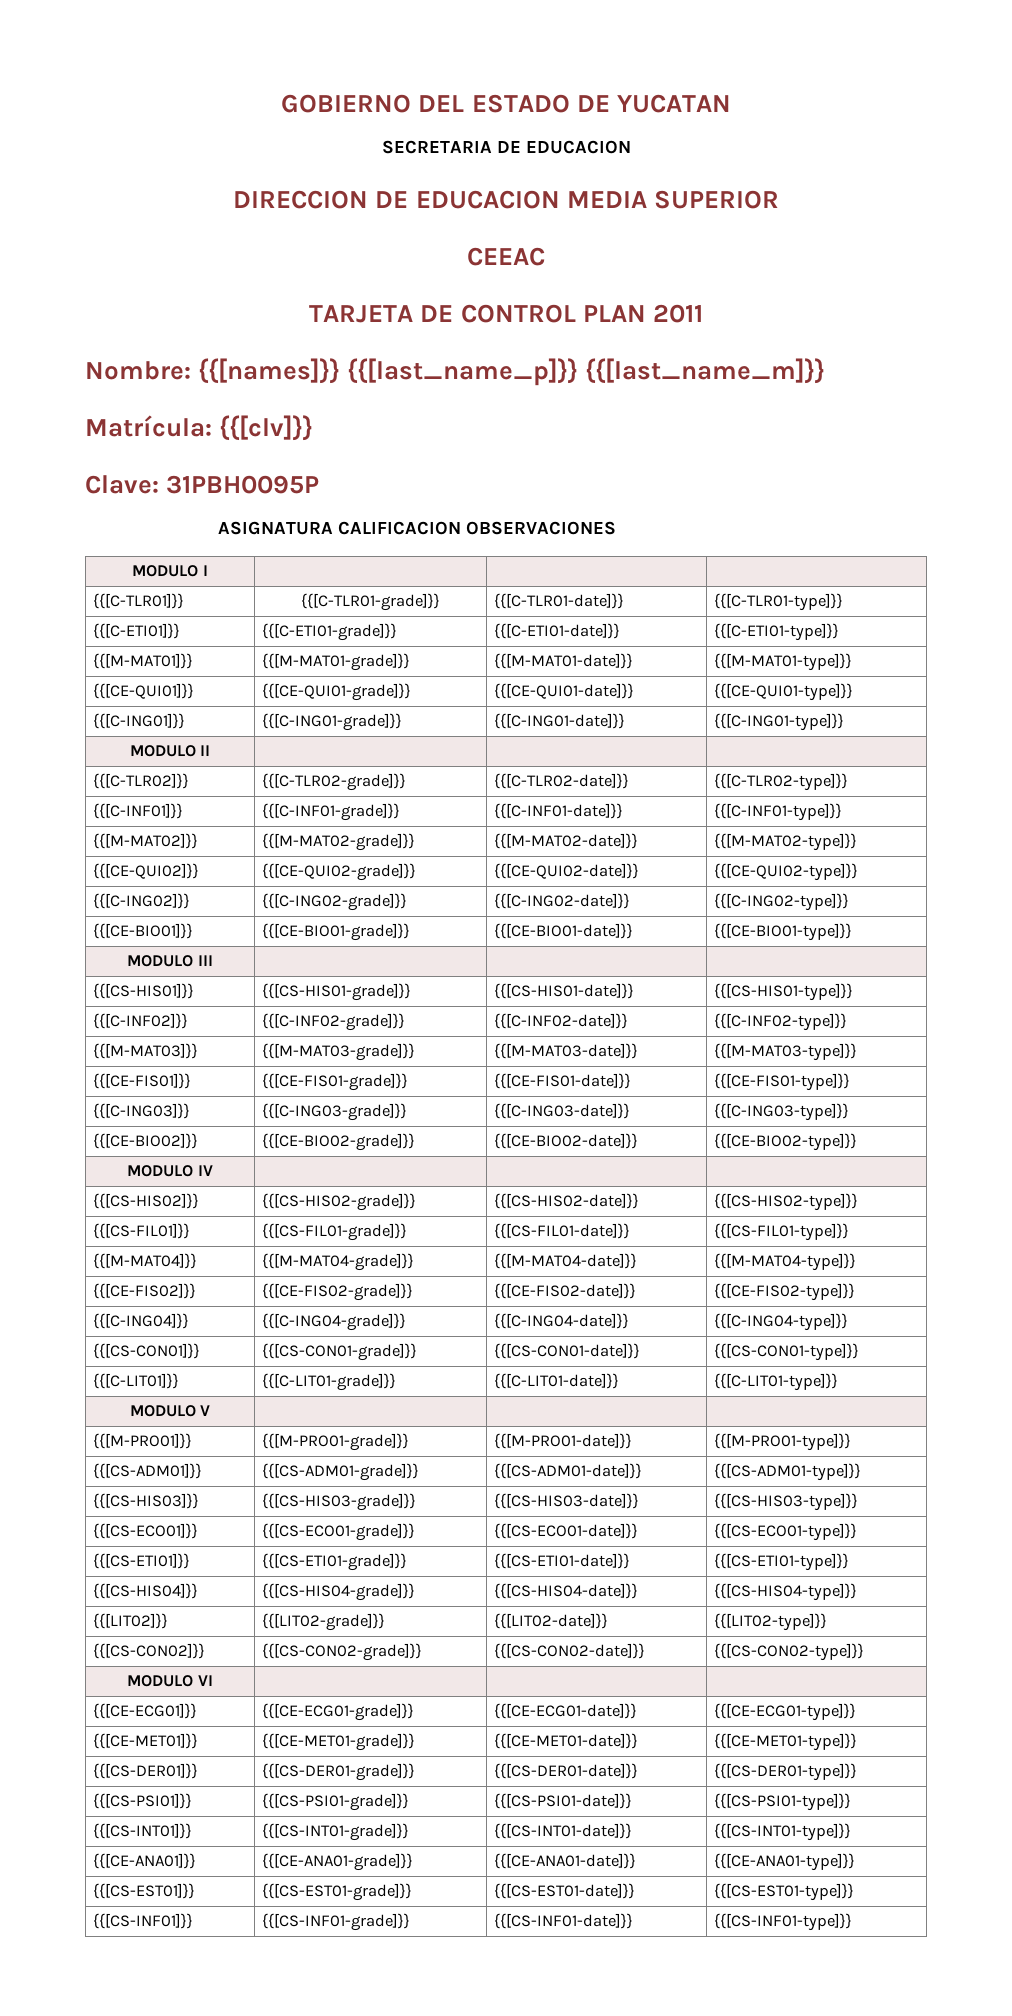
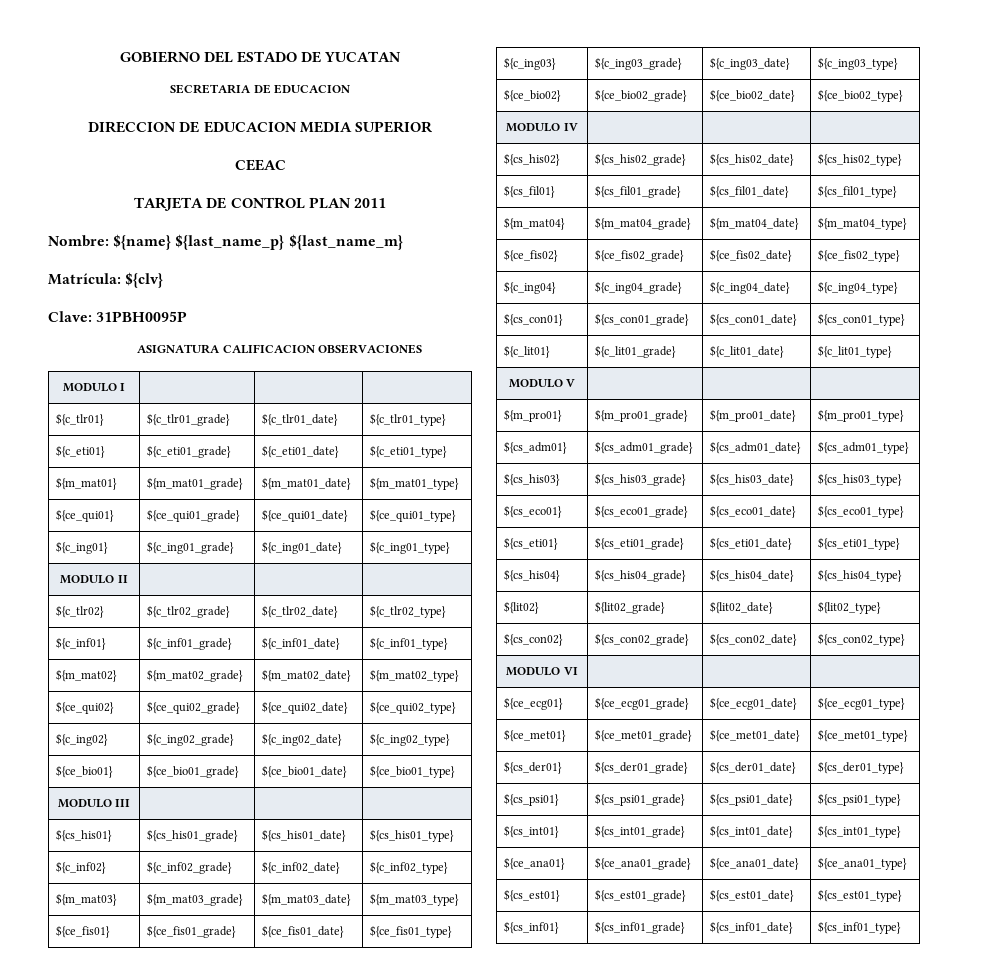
[198,358,826,386] {{[names]}} {{[last_name_p]}} {{[last_name_m]}} -> [113,234,403,250] ${name} ${last_name_p} ${last_name_m}
[219,415,314,441] {{[clv]}} -> [125,272,164,288] ${clv}
[92,593,184,609] [301,593,440,611] [493,593,624,609] [713,593,843,611] [92,623,180,639] [261,623,397,641] [493,623,620,639] [713,623,839,641] [92,653,193,669] [261,653,410,671] [493,653,633,669] [713,653,852,671] [92,683,194,699] [261,683,411,701] [493,683,634,699] [713,683,853,701] [92,713,185,729] [261,713,402,731] [493,713,625,729] [713,713,844,731] [129,745,211,757] [92,773,189,789] [261,773,406,791] [493,773,629,789] [713,773,848,791] [92,803,183,819] [261,803,400,821] [493,803,623,819] [713,803,842,821] [92,833,198,849] [261,833,415,851] [493,833,638,849] [713,833,857,851] [92,863,199,879] [261,863,416,881] [493,863,639,879] [713,863,858,881] [92,893,190,909] [261,893,407,911] [493,893,630,909] [713,893,849,911] [92,923,193,939] [261,923,410,941] [493,923,633,939] [713,923,852,941] [127,955,213,967] [92,983,194,999] [261,983,411,1001] [493,983,634,999] [713,983,853,1001] [92,1013,188,1029] [261,1013,405,1031] [493,1013,628,1029] [713,1013,847,1031] [92,1043,198,1059] [261,1043,415,1061] [493,1043,638,1059] [713,1043,857,1061] [92,1073,191,1089] [261,1073,408,1091] [493,1073,631,1089] [713,1073,850,1091] [92,1103,190,1119] [261,1103,407,1121] [493,1103,630,1119] [713,1103,849,1121] [92,1133,198,1149] [261,1133,415,1151] [493,1133,638,1149] [713,1133,857,1151] [127,1165,213,1177] [92,1193,199,1209] [261,1193,416,1211] [493,1193,639,1209] [713,1193,858,1211] [92,1223,190,1239] [261,1223,407,1241] [493,1223,630,1239] [713,1223,849,1241] [92,1253,197,1269] [261,1253,414,1271] [493,1253,637,1269] [713,1253,856,1271] [92,1283,196,1299] [261,1283,413,1301] [493,1283,636,1299] [713,1283,855,1301] [92,1313,189,1329] [261,1313,406,1331] [493,1313,629,1329] [713,1313,848,1331] [92,1343,200,1359] [261,1343,417,1361] [493,1343,640,1359] [713,1343,859,1361] [92,1373,179,1389] [261,1373,396,1391] [493,1373,619,1389] [713,1373,838,1391] [129,1405,211,1417] [92,1433,192,1449] [261,1433,409,1451] [493,1433,632,1449] [713,1433,851,1451] [92,1463,202,1479] [261,1463,419,1481] [493,1463,642,1479] [713,1463,861,1481] [92,1493,199,1509] [261,1493,416,1511] [493,1493,639,1509] [713,1493,858,1511] [92,1523,198,1539] [261,1523,415,1541] [493,1523,638,1539] [713,1523,857,1541] [92,1553,190,1569] [261,1553,407,1571] [493,1553,630,1569] [713,1553,849,1571] [92,1583,198,1599] [261,1583,415,1601] [493,1583,638,1599] [713,1583,857,1601] [92,1613,168,1629] [261,1613,385,1631] [493,1613,608,1629] [713,1613,827,1631] [92,1643,205,1659] [261,1643,422,1661] [493,1643,645,1659] [713,1643,864,1661] [127,1675,213,1687] [92,1703,197,1719] [261,1703,414,1721] [493,1703,637,1719] [713,1703,856,1721] [92,1733,198,1749] [261,1733,415,1751] [493,1733,638,1749] [713,1733,857,1751] [92,1763,198,1779] [261,1763,415,1781] [493,1763,638,1779] [713,1763,857,1781] [92,1793,192,1809] [261,1793,409,1811] [493,1793,632,1809] [713,1793,851,1811] [92,1823,192,1839] [261,1823,409,1841] [493,1823,632,1839] [713,1823,851,1841] [92,1853,196,1869] [261,1853,413,1871] [493,1853,636,1869] [713,1853,855,1871] [92,1883,195,1899] [261,1883,412,1901] [493,1883,635,1899] [713,1883,854,1901] [92,1913,193,1929] [261,1913,410,1931] [493,1913,633,1929] [713,1913,852,1931] {{[C-TLR01]}} | {{[C-TLR01-grade]}} | {{[C-TLR01-date]}} | {{[C-TLR01-type]}} // {{[C-ETI01]}} | {{[C-ETI01-grade]}} | {{[C-ETI01-date]}} | {{[C-ETI01-type]}} // {{[M-MAT01]}} | {{[M-MAT01-grade]}} | {{[M-MAT01-date]}} | {{[M-MAT01-type]}} // {{[CE-QUI01]}} | {{[CE-QUI01-grade]}} | {{[CE-QUI01-date]}} | {{[CE-QUI01-type]}} // {{[C-ING01]}} | {{[C-ING01-grade]}} | {{[C-ING01-date]}} | {{[C-ING01-type]}} // MODULO II | | | // {{[C-TLR02]}} | {{[C-TLR02-grade]}} | {{[C-TLR02-date]}} | {{[C-TLR02-type]}} // {{[C-INF01]}} | {{[C-INF01-grade]}} | {{[C-INF01-date]}} | {{[C-INF01-type]}} // {{[M-MAT02]}} | {{[M-MAT02-grade]}} | {{[M-MAT02-date]}} | {{[M-MAT02-type]}} // {{[CE-QUI02]}} | {{[CE-QUI02-grade]}} | {{[CE-QUI02-date]}} | {{[CE-QUI02-type]}} // {{[C-ING02]}} | {{[C-ING02-grade]}} | {{[C-ING02-date]}} | {{[C-ING02-type]}} // {{[CE-BIO01]}} | {{[CE-BIO01-grade]}} | {{[CE-BIO01-date]}} | {{[CE-BIO01-type]}} // MODULO III | | | // {{[CS-HIS01]}} | {{[CS-HIS01-grade]}} | {{[CS-HIS01-date]}} | {{[CS-HIS01-type]}} // {{[C-INF02]}} | {{[C-INF02-grade]}} | {{[C-INF02-date]}} | {{[C-INF02-type]}} // {{[M-MAT03]}} | {{[M-MAT03-grade]}} | {{[M-MAT03-date]}} | {{[M-MAT03-type]}} // {{[CE-FIS01]}} | {{[CE-FIS01-grade]}} | {{[CE-FIS01-date]}} | {{[CE-FIS01-type]}} // {{[C-ING03]}} | {{[C-ING03-grade]}} | {{[C-ING03-date]}} | {{[C-ING03-type]}} // {{[CE-BIO02]}} | {{[CE-BIO02-grade]}} | {{[CE-BIO02-date]}} | {{[CE-BIO02-type]}} // MODULO IV | | | // {{[CS-HIS02]}} | {{[CS-HIS02-grade]}} | {{[CS-HIS02-date]}} | {{[CS-HIS02-type]}} // {{[CS-FIL01]}} | {{[CS-FIL01-grade]}} | {{[CS-FIL01-date]}} | {{[CS-FIL01-type]}} // {{[M-MAT04]}} | {{[M-MAT04-grade]}} | {{[M-MAT04-date]}} | {{[M-MAT04-type]}} // {{[CE-FIS02]}} | {{[CE-FIS02-grade]}} | {{[CE-FIS02-date]}} | {{[CE-FIS02-type]}} // {{[C-ING04]}} | {{[C-ING04-grade]}} | {{[C-ING04-date]}} | {{[C-ING04-type]}} // {{[CS-CON01]}} | {{[CS-CON01-grade]}} | {{[CS-CON01-date]}} | {{[CS-CON01-type]}} // {{[C-LIT01]}} | {{[C-LIT01-grade]}} | {{[C-LIT01-date]}} | {{[C-LIT01-type]}} // MODULO V | | | // {{[M-PRO01]}} | {{[M-PRO01-grade]}} | {{[M-PRO01-date]}} | {{[M-PRO01-type]}} // {{[CS-ADM01]}} | {{[CS-ADM01-grade]}} | {{[CS-ADM01-date]}} | {{[CS-ADM01-type]}} // {{[CS-HIS03]}} | {{[CS-HIS03-grade]}} | {{[CS-HIS03-date]}} | {{[CS-HIS03-type]}} // {{[CS-ECO01]}} | {{[CS-ECO01-grade]}} | {{[CS-ECO01-date]}} | {{[CS-ECO01-type]}} // {{[CS-ETI01]}} | {{[CS-ETI01-grade]}} | {{[CS-ETI01-date]}} | {{[CS-ETI01-type]}} // {{[CS-HIS04]}} | {{[CS-HIS04-grade]}} | {{[CS-HIS04-date]}} | {{[CS-HIS04-type]}} // {{[LIT02]}} | {{[LIT02-grade]}} | {{[LIT02-date]}} | {{[LIT02-type]}} // {{[CS-CON02]}} | {{[CS-CON02-grade]}} | {{[CS-CON02-date]}} | {{[CS-CON02-type]}} // MODULO VI | | | // {{[CE-ECG01]}} | {{[CE-ECG01-grade]}} | {{[CE-ECG01-date]}} | {{[CE-ECG01-type]}} // {{[CE-MET01]}} | {{[CE-MET01-grade]}} | {{[CE-MET01-date]}} | {{[CE-MET01-type]}} // {{[CS-DER01]}} | {{[CS-DER01-grade]}} | {{[CS-DER01-date]}} | {{[CS-DER01-type]}} // {{[CS-PSI01]}} | {{[CS-PSI01-grade]}} | {{[CS-PSI01-date]}} | {{[CS-PSI01-type]}} // {{[CS-INT01]}} | {{[CS-INT01-grade]}} | {{[CS-INT01-date]}} | {{[CS-INT01-type]}} // {{[CE-ANA01]}} | {{[CE-ANA01-grade]}} | {{[CE-ANA01-date]}} | {{[CE-ANA01-type]}} // {{[CS-EST01]}} | {{[CS-EST01-grade]}} | {{[CS-EST01-date]}} | {{[CS-EST01-type]}} // {{[CS-INF01]}} | {{[CS-INF01-grade]}} | {{[CS-INF01-date]}} | {{[CS-INF01-type]}} -> [55,413,104,426] [146,413,230,426] [261,413,338,426] [369,413,446,426] [55,445,105,458] [146,445,231,458] [261,445,339,458] [369,445,447,458] [55,477,117,490] [146,477,243,490] [261,477,351,490] [369,477,459,490] [55,509,114,522] [146,509,240,522] [261,509,348,522] [369,509,456,522] [55,541,108,554] [146,541,234,554] [261,541,342,554] [369,541,450,554] [60,575,128,584] [55,605,104,618] [146,605,230,618] [261,605,338,618] [369,605,446,618] [55,637,106,650] [146,637,232,650] [261,637,340,650] [369,637,448,650] [55,669,117,682] [146,669,243,682] [261,669,351,682] [369,669,459,682] [55,701,114,714] [146,701,240,714] [261,701,348,714] [369,701,456,714] [55,733,108,746] [146,733,234,746] [261,733,342,746] [369,733,450,746] [55,765,113,778] [146,765,239,778] [261,765,347,778] [369,765,455,778] [57,799,131,808] [55,829,112,842] [146,829,238,842] [261,829,346,842] [369,829,454,842] [55,861,106,874] [146,861,232,874] [261,861,340,874] [369,861,448,874] [55,893,117,906] [146,893,243,906] [261,893,351,906] [369,893,459,906] [55,925,110,938] [146,925,236,938] [261,925,344,938] [369,925,452,938] [503,57,556,70] [594,57,682,70] [709,57,790,70] [817,57,898,70] [503,89,561,102] [594,89,687,102] [709,89,795,102] [817,89,903,102] [506,123,578,132] [503,153,560,166] [594,153,686,166] [709,153,794,166] [817,153,902,166] [503,185,555,198] [594,185,681,198] [709,185,789,198] [817,185,897,198] [503,217,565,230] [594,217,691,230] [709,217,799,230] [817,217,907,230] [503,249,558,262] [594,249,684,262] [709,249,792,262] [817,249,900,262] [503,281,556,294] [594,281,682,294] [709,281,790,294] [817,281,898,294] [503,313,563,326] [594,313,689,326] [709,313,797,326] [817,313,905,326] [503,345,550,358] [594,345,676,358] [709,345,784,358] [817,345,892,358] [508,379,576,388] [503,409,562,422] [594,409,688,422] [709,409,796,422] [817,409,904,422] [503,441,567,454] [594,441,693,454] [709,441,801,454] [817,441,909,454] [503,473,560,486] [594,473,686,486] [709,473,794,486] [817,473,902,486] [503,505,562,518] [594,505,688,518] [709,505,796,518] [817,505,904,518] [503,537,558,550] [594,537,684,550] [709,537,792,550] [817,537,900,550] [503,569,560,582] [594,569,686,582] [709,569,794,582] [817,569,902,582] [503,601,539,614] [594,601,665,614] [709,601,773,614] [817,601,881,614] [503,633,563,646] [594,633,689,646] [709,633,797,646] [817,633,905,646] [506,667,578,676] [503,697,563,710] [594,697,689,710] [709,697,797,710] [817,697,905,710] [503,729,566,742] [594,729,692,742] [709,729,800,742] [817,729,908,742] [503,761,562,774] [594,761,688,774] [709,761,796,774] [817,761,904,774] [503,793,559,806] [594,793,685,806] [709,793,793,806] [817,793,901,806] [503,825,559,838] [594,825,685,838] [709,825,793,838] [817,825,901,838] [503,857,565,870] [594,857,691,870] [709,857,799,870] [817,857,907,870] [503,889,560,902] [594,889,686,902] [709,889,794,902] [817,889,902,902] [503,921,559,934] [594,921,685,934] [709,921,793,934] [817,921,901,934] ${c_tlr01} | ${c_tlr01_grade} | ${c_tlr01_date} | ${c_tlr01_type} // ${c_eti01} | ${c_eti01_grade} | ${c_eti01_date} | ${c_eti01_type} // ${m_mat01} | ${m_mat01_grade} | ${m_mat01_date} | ${m_mat01_type} // ${ce_qui01} | ${ce_qui01_grade} | ${ce_qui01_date} | ${ce_qui01_type} // ${c_ing01} | ${c_ing01_grade} | ${c_ing01_date} | ${c_ing01_type} // MODULO II | | | // ${c_tlr02} | ${c_tlr02_grade} | ${c_tlr02_date} | ${c_tlr02_type} // ${c_inf01} | ${c_inf01_grade} | ${c_inf01_date} | ${c_inf01_type} // ${m_mat02} | ${m_mat02_grade} | ${m_mat02_date} | ${m_mat02_type} // ${ce_qui02} | ${ce_qui02_grade} | ${ce_qui02_date} | ${ce_qui02_type} // ${c_ing02} | ${c_ing02_grade} | ${c_ing02_date} | ${c_ing02_type} // ${ce_bio01} | ${ce_bio01_grade} | ${ce_bio01_date} | ${ce_bio01_type} // MODULO III | | | // ${cs_his01} | ${cs_his01_grade} | ${cs_his01_date} | ${cs_his01_type} // ${c_inf02} | ${c_inf02_grade} | ${c_inf02_date} | ${c_inf02_type} // ${m_mat03} | ${m_mat03_grade} | ${m_mat03_date} | ${m_mat03_type} // ${ce_fis01} | ${ce_fis01_grade} | ${ce_fis01_date} | ${ce_fis01_type} // ${c_ing03} | ${c_ing03_grade} | ${c_ing03_date} | ${c_ing03_type} // ${ce_bio02} | ${ce_bio02_grade} | ${ce_bio02_date} | ${ce_bio02_type} // MODULO IV | | | // ${cs_his02} | ${cs_his02_grade} | ${cs_his02_date} | ${cs_his02_type} // ${cs_fil01} | ${cs_fil01_grade} | ${cs_fil01_date} | ${cs_fil01_type} // ${m_mat04} | ${m_mat04_grade} | ${m_mat04_date} | ${m_mat04_type} // ${ce_fis02} | ${ce_fis02_grade} | ${ce_fis02_date} | ${ce_fis02_type} // ${c_ing04} | ${c_ing04_grade} | ${c_ing04_date} | ${c_ing04_type} // ${cs_con01} | ${cs_con01_grade} | ${cs_con01_date} | ${cs_con01_type} // ${c_lit01} | ${c_lit01_grade} | ${c_lit01_date} | ${c_lit01_type} // MODULO V | | | // ${m_pro01} | ${m_pro01_grade} | ${m_pro01_date} | ${m_pro01_type} // ${cs_adm01} | ${cs_adm01_grade} | ${cs_adm01_date} | ${cs_adm01_type} // ${cs_his03} | ${cs_his03_grade} | ${cs_his03_date} | ${cs_his03_type} // ${cs_eco01} | ${cs_eco01_grade} | ${cs_eco01_date} | ${cs_eco01_type} // ${cs_eti01} | ${cs_eti01_grade} | ${cs_eti01_date} | ${cs_eti01_type} // ${cs_his04} | ${cs_his04_grade} | ${cs_his04_date} | ${cs_his04_type} // ${lit02} | ${lit02_grade} | ${lit02_date} | ${lit02_type} // ${cs_con02} | ${cs_con02_grade} | ${cs_con02_date} | ${cs_con02_type} // MODULO VI | | | // ${ce_ecg01} | ${ce_ecg01_grade} | ${ce_ecg01_date} | ${ce_ecg01_type} // ${ce_met01} | ${ce_met01_grade} | ${ce_met01_date} | ${ce_met01_type} // ${cs_der01} | ${cs_der01_grade} | ${cs_der01_date} | ${cs_der01_type} // ${cs_psi01} | ${cs_psi01_grade} | ${cs_psi01_date} | ${cs_psi01_type} // ${cs_int01} | ${cs_int01_grade} | ${cs_int01_date} | ${cs_int01_type} // ${ce_ana01} | ${ce_ana01_grade} | ${ce_ana01_date} | ${ce_ana01_type} // ${cs_est01} | ${cs_est01_grade} | ${cs_est01_date} | ${cs_est01_type} // ${cs_inf01} | ${cs_inf01_grade} | ${cs_inf01_date} | ${cs_inf01_type}

